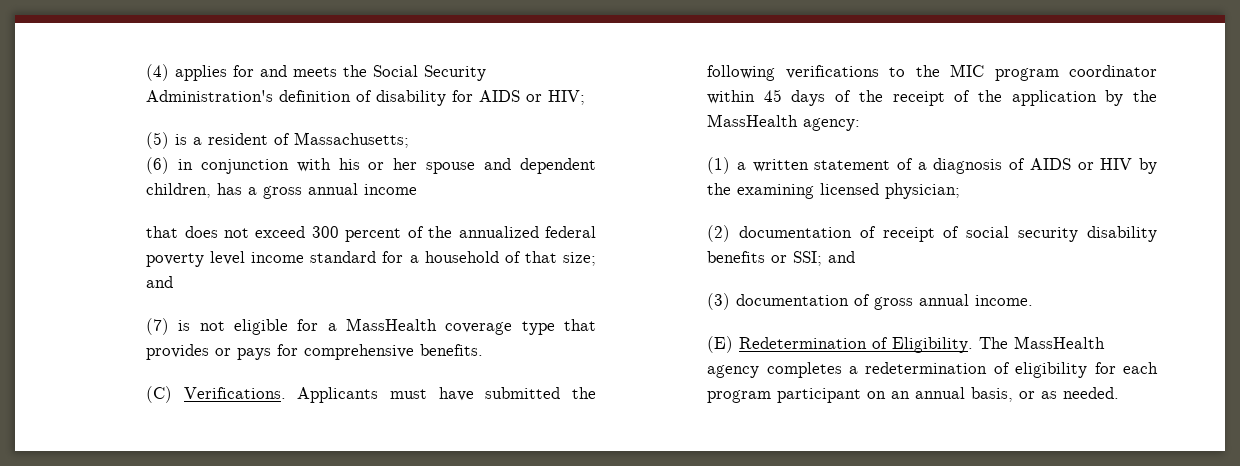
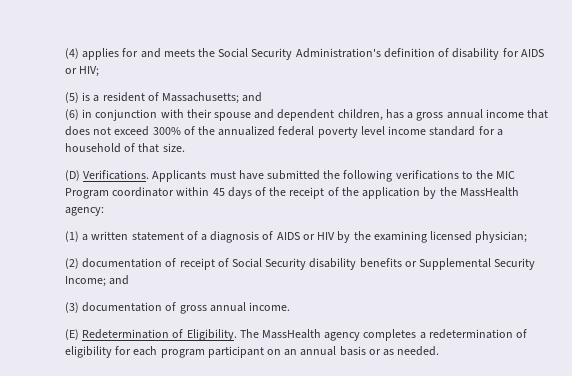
(410, 140) none -> [242,92,263,102] and
[338,158,418,170] his or her -> [186,109,212,118] their
(418, 189) // -> (524, 113) none
[311,226,402,242] 300 percent -> [152,127,181,135] 300%
[563,252,596,266] [146,276,174,288] [146,318,596,335] [146,344,484,360] [146,386,173,403] size; and // (7) is not eligible for a MassHealth coverage type that provides or pays for comprehensive benefits. // (C) -> [162,143,185,152] [64,170,80,181] size. // (D)
[994,68,1059,81] program -> [64,188,109,199] Program
[966,226,1079,242] social security -> [232,258,307,270] Social Security
[793,251,823,266] SSI; -> [419,258,536,270] [64,276,106,287] Supplemental Security Income;
[971,387,1014,402] basis, -> [339,346,366,356] basis

